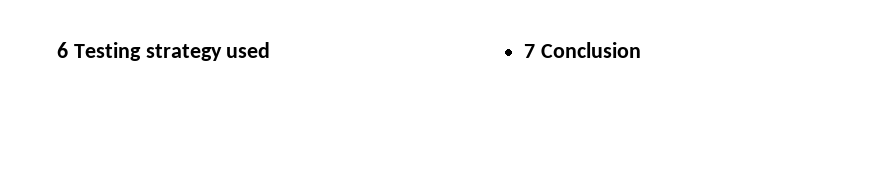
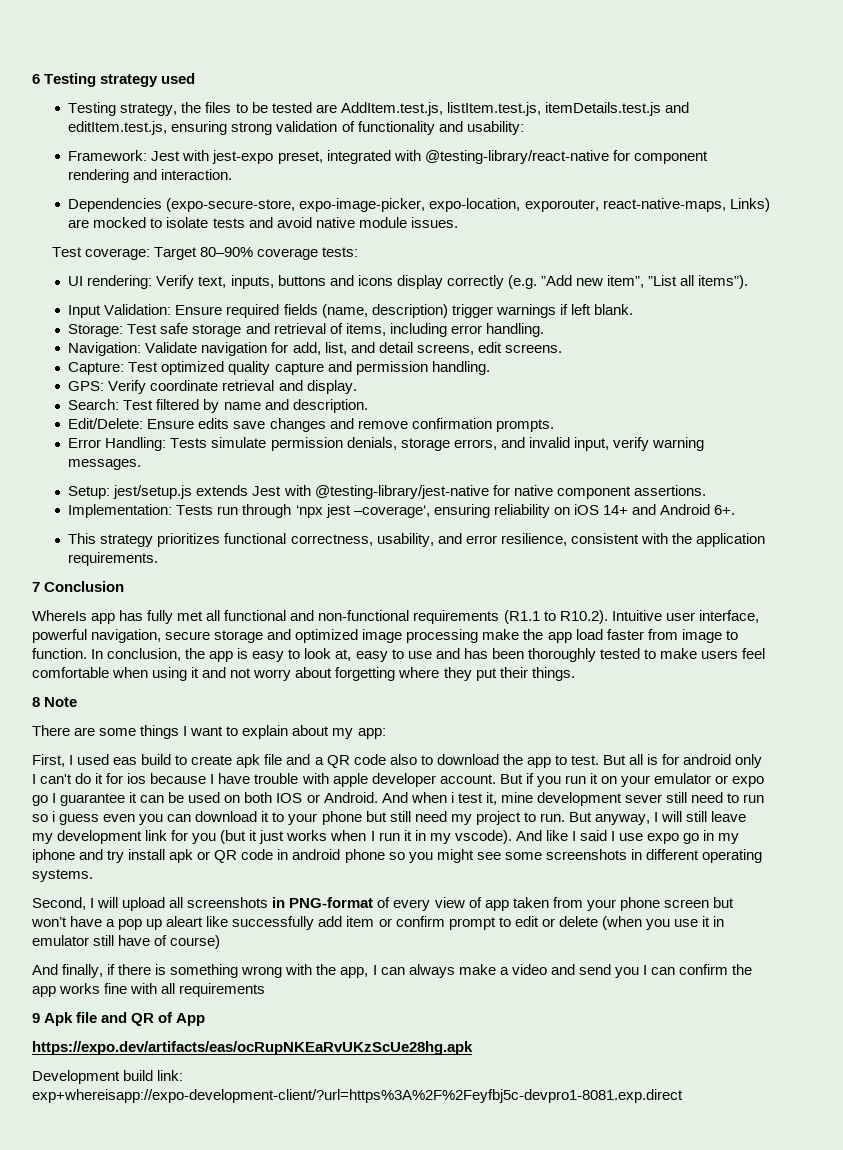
[524,42,642,58] 7 Conclusion -> [68,102,689,116] [68,121,524,135] [68,150,708,164] [68,169,233,183] [68,198,770,212] [68,217,458,228] [51,247,359,260] [68,275,749,289] [68,304,633,318] [68,323,544,337] [68,342,562,356] [68,361,490,375] [68,380,357,394] [68,399,368,413] [68,418,554,432] [68,437,704,451] [68,459,142,470] [68,485,706,499] [68,504,736,518] [68,533,765,547] [68,552,159,566] [32,581,125,592] [32,610,759,624] [32,629,738,643] [32,648,766,662] [32,667,575,681] [32,697,78,707] [32,725,386,739] [32,754,763,768] [32,773,765,787] [32,792,765,806] [32,811,747,825] [32,830,740,844] [32,849,762,863] [32,869,93,882] [32,897,734,911] [31,916,725,930] [32,935,221,949] [32,964,753,978] [32,983,266,997] [32,1012,206,1026] [32,1041,473,1055] [32,1070,184,1084] [32,1089,683,1103] Testing strategy, the files to be tested are AddItem.test.js, listItem.test.js, itemDetails.test.js and editItem.test.js, ensuring strong validation of functionality and usability: // Framework: Jest with jest-expo preset, integrated with @testing-library/react-native for component rendering and interaction. // Dependencies (expo-secure-store, expo-image-picker, expo-location, exporouter, react-native-maps, Links) are mocked to isolate tests and avoid native module issues. // Test coverage: Target 80–90% coverage tests: // UI rendering: Verify text, inputs, buttons and icons display correctly (e.g. ”Add new item”, ”List all items”). // Input Validation: Ensure required fields (name, description) trigger warnings if left blank. // Storage: Test safe storage and retrieval of items, including error handling. // Navigation: Validate navigation for add, list, and detail screens, edit screens. // Capture: Test optimized quality capture and permission handling. // GPS: Verify coordinate retrieval and display. // Search: Test filtered by name and description. // Edit/Delete: Ensure edits save changes and remove confirmation prompts. // Error Handling: Tests simulate permission denials, storage errors, and invalid input, verify warning messages. // Setup: jest/setup.js extends Jest with @testing-library/jest-native for native component assertions. // Implementation: Tests run through ‘npx jest –coverage‘, ensuring reliability on iOS 14+ and Android 6+. // This strategy prioritizes functional correctness, usability, and error resilience, consistent with the application requirements. // 7 Conclusion // WhereIs app has fully met all functional and non-functional requirements (R1.1 to R10.2). Intuitive user interface, powerful navigation, secure storage and optimized image processing make the app load faster from image to function. In conclusion, the app is easy to look at, easy to use and has been thoroughly tested to make users feel comfortable when using it and not worry about forgetting where they put their things. // 8 Note // There are some things I want to explain about my app: // First, I used eas build to create apk file and a QR code also to download the app to test. But all is for android only I can't do it for ios because I have trouble with apple developer account. But if you run it on your emulator or expo go I guarantee it can be used on both IOS or Android. And when i test it, mine development sever still need to run so i guess even you can download it to your phone but still need my project to run. But anyway, I will still leave my development link for you (but it just works when I run it in my vscode). And like I said I use expo go in my iphone and try install apk or QR code in android phone so you might see some screenshots in different operating systems. // Second, I will upload all screenshots in PNG-format of every view of app taken from your phone screen but won’t have a pop up aleart like successfully add item or confirm prompt to edit or delete (when you use it in emulator still have of course) // And finally, if there is something wrong with the app, I can always make a video and send you I can confirm the app works fine with all requirements // 9 Apk file and QR of App // https://expo.dev/artifacts/eas/ocRupNKEaRvUKzScUe28hg.apk // Development build link: exp+whereisapp://expo-development-client/?url=https%3A%2F%2Feyfbj5c-devpro1-8081.exp.direct

